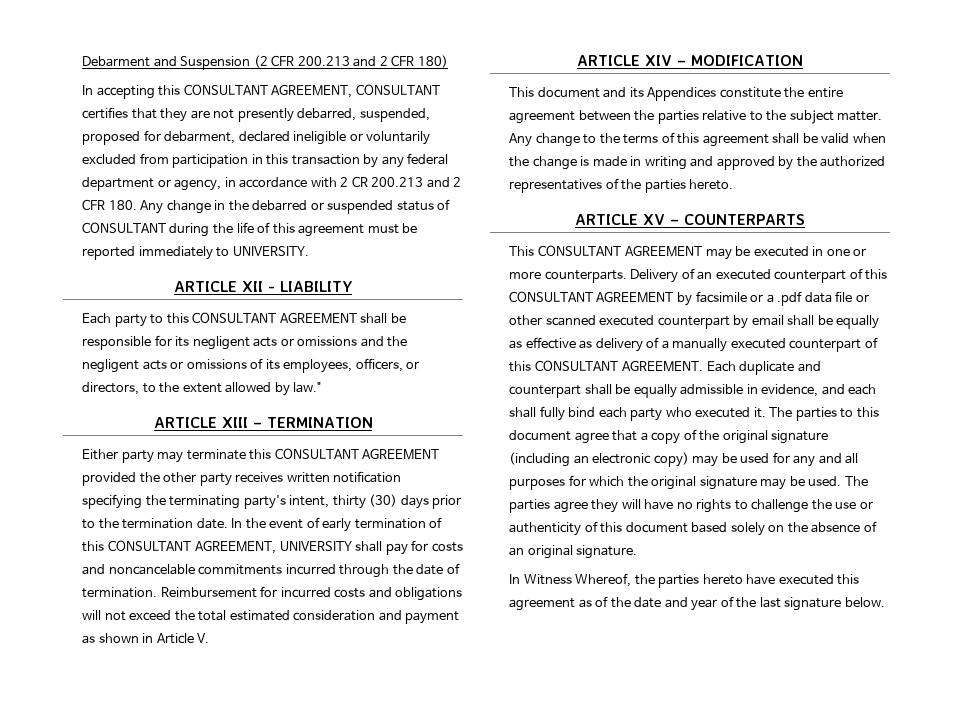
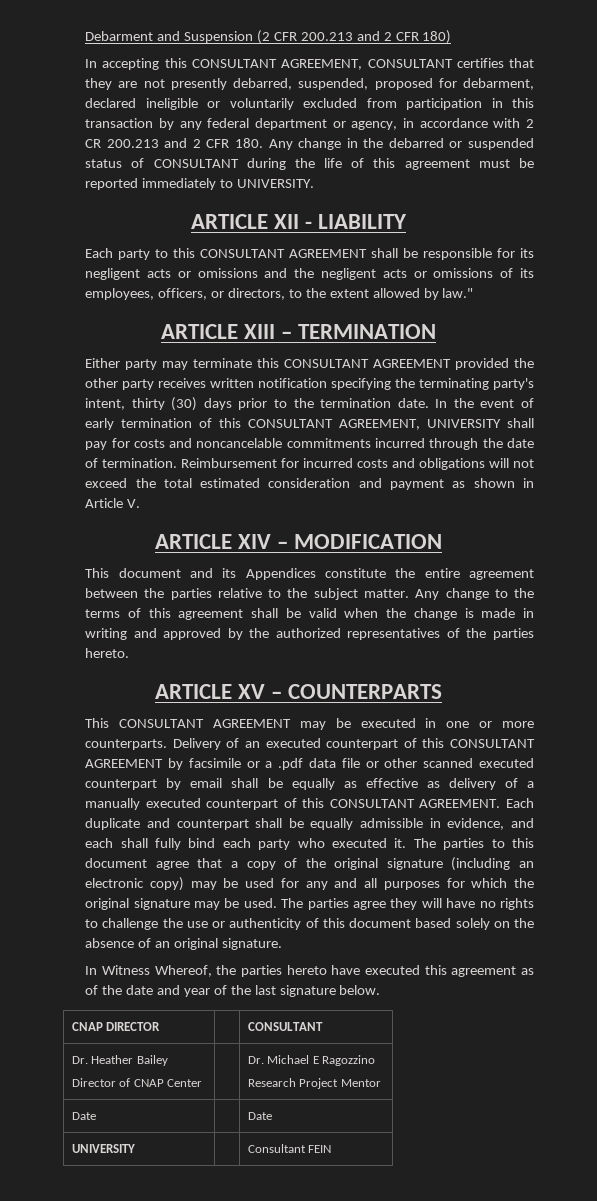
(885, 602) none -> [71,1022,161,1031] [247,1022,323,1031] [71,1055,168,1066] [71,1078,203,1087] [247,1055,376,1066] [247,1078,381,1089] [71,1112,96,1120] [247,1112,272,1120] [71,1144,135,1153] [247,1144,332,1153] // CNAP DIRECTOR | | CONSULTANT // Dr. Heather Bailey // Director of CNAP Center | | Dr. Michael E Ragozzino // Research Project Mentor // Date | | Date // UNIVERSITY | | Consultant FEIN

